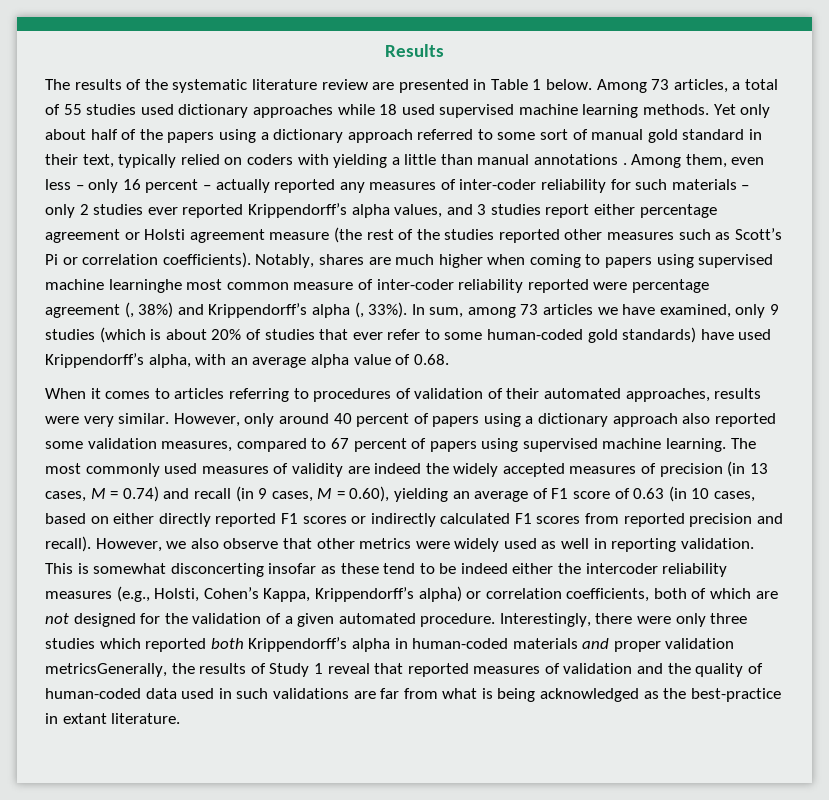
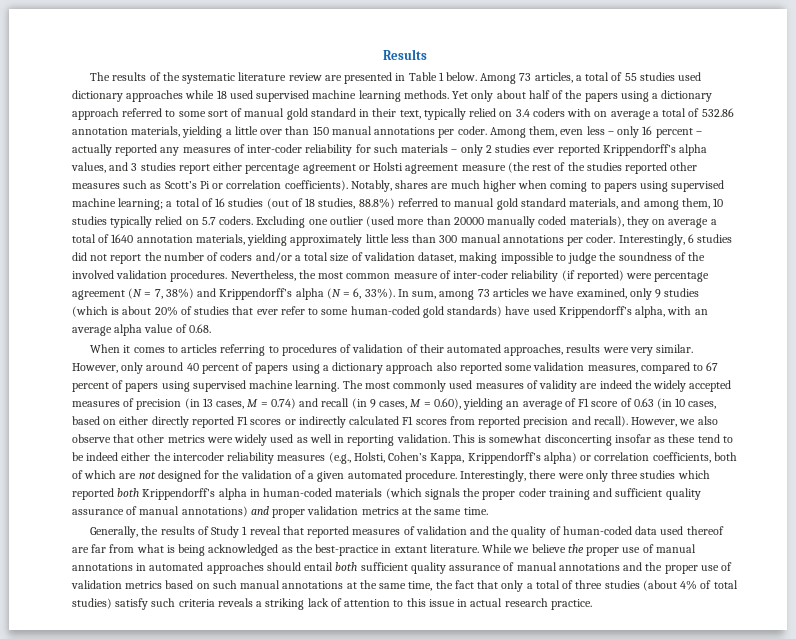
(243, 161) none -> [515,109,530,117] 3.4
[333,154,627,168] yielding a little than manual annotations . -> [594,108,734,120] [72,126,487,138] on average a total of 532.86 annotation materials, yielding a little over than 150 manual annotations per coder.
[108,279,182,293] learninghe -> [118,198,724,210] [72,216,717,228] [72,234,733,246] [72,252,706,264] [72,270,316,282] learning; a total of 16 studies (out of 18 studies, 88.8%) referred to manual gold standard materials, and among them, 10 studies typically relied on 5.7 coders. Excluding one outlier (used more than 20000 manually coded materials), they on average a total of 1640 annotation materials, yielding approximately little less than 300 manual annotations per coder. Interestingly, 6 studies did not report the number of coders and/or a total size of validation dataset, making impossible to judge the soundness of the involved validation procedures. Nevertheless, the
[527,279,589,293] reported -> [561,270,624,282] (if reported)
[124,302,134,318] (, -> [128,288,163,299] (N = 7,
[354,302,364,318] (, -> [326,288,362,299] (N = 6,
[582,638,735,652] [45,663,167,677] and proper validation metricsGenerally, -> [385,488,701,500] [72,506,488,518] [90,526,139,538] (which signals the proper coder training and sufficient quality assurance of manual annotations) and proper validation metrics at the same time. // Generally,
[218,688,349,699] in such validations -> [686,526,724,535] thereof
(181, 718) none -> [482,544,696,556] [72,562,733,574] [71,580,738,592] [72,598,592,610] While we believe the proper use of manual annotations in automated approaches should entail both sufficient quality assurance of manual annotations and the proper use of validation metrics based on such manual annotations at the same time, the fact that only a total of three studies (about 4% of total studies) satisfy such criteria reveals a striking lack of attention to this issue in actual research practice.

